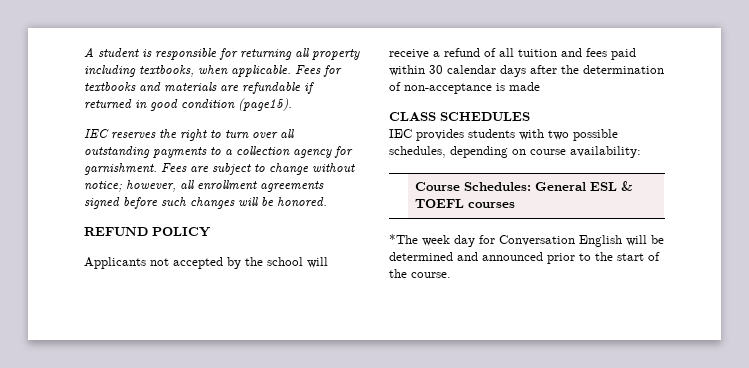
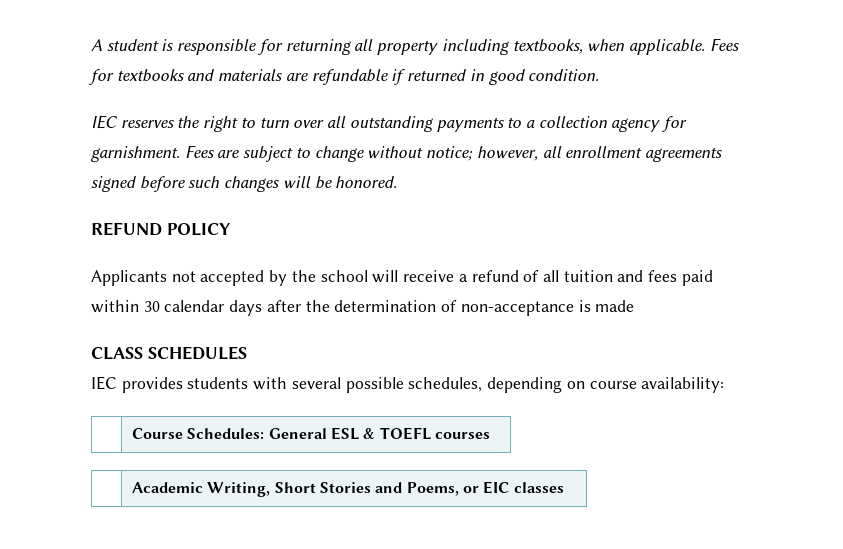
[181,98,292,111] condition (page15). -> [528,69,600,81] condition.
[548,130,569,140] two -> [291,377,341,389] several
[389,234,664,247] [389,252,660,264] [389,269,451,278] // *The week day for Conversation English will be determined and announced prior to the start of the course. -> [131,481,564,497] // | Academic Writing, Short Stories and Poems, or EIC classes

